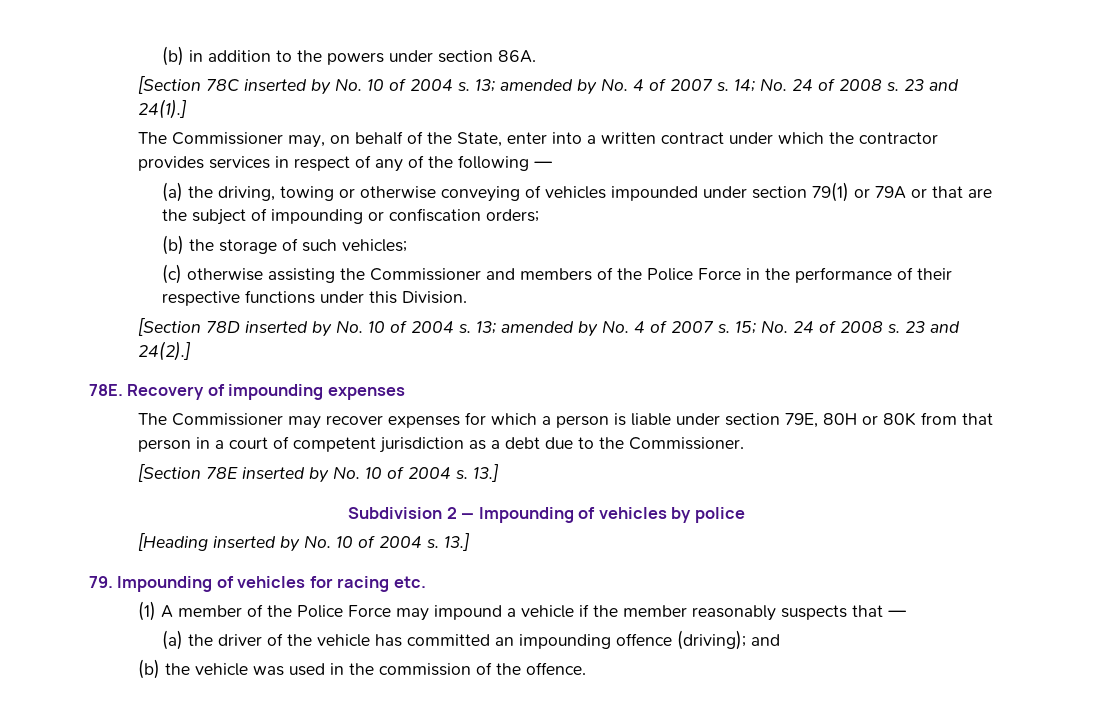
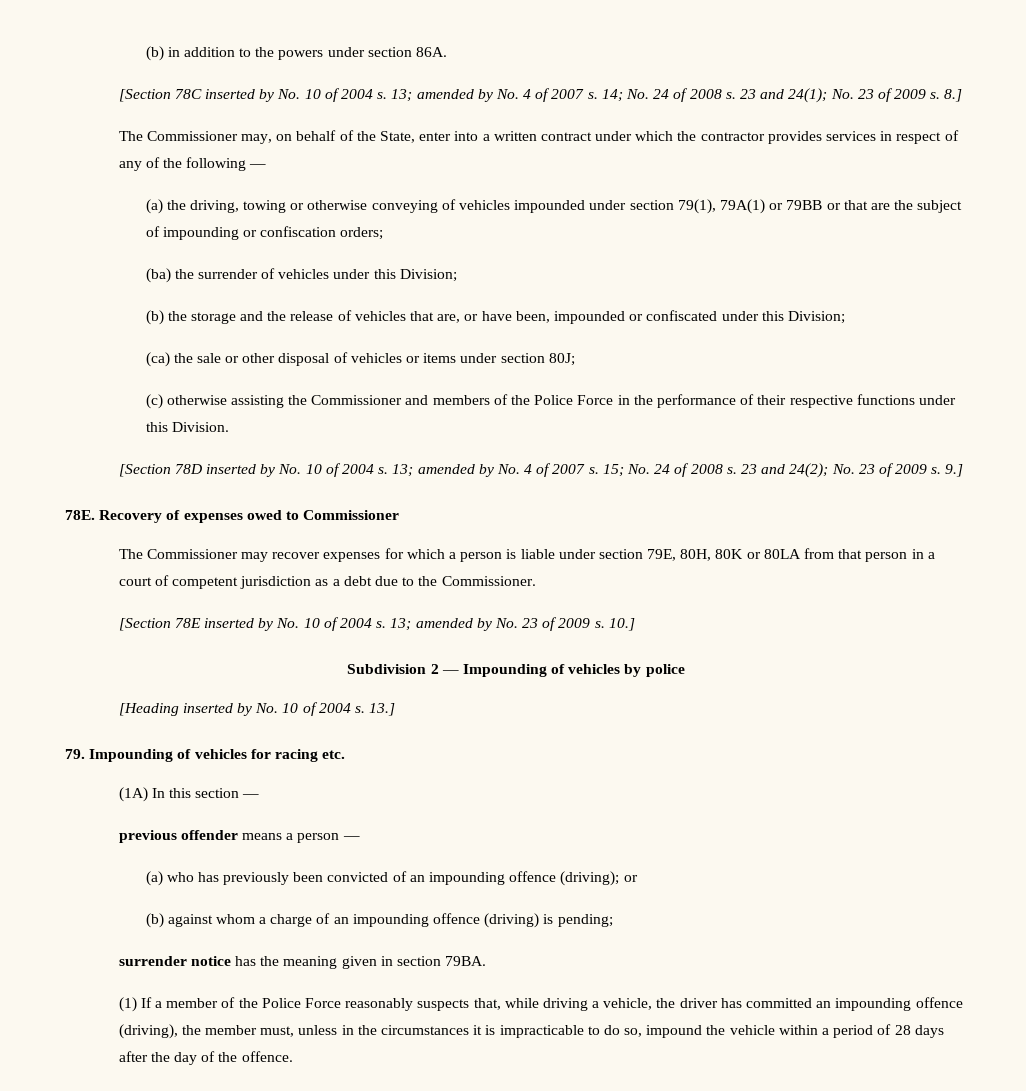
[137,99,187,119] 24(1).] -> [788,88,963,103] 24(1); No. 23 of 2009 s. 8.]
[812,182,907,202] 79(1) or 79A -> [677,199,823,214] 79(1), 79A(1) or 79BB
[162,235,408,255] (b) the storage of such vehicles; -> [145,268,457,283] [145,310,845,325] [145,352,575,367] (ba) the surrender of vehicles under this Division; // (b) the storage and the release of vehicles that are, or have been, impounded or confiscated under this Division; // (ca) the sale or other disposal of vehicles or items under section 80J;
[137,341,191,361] 24(2).] -> [789,463,964,478] 24(2); No. 23 of 2009 s. 9.]
[228,384,405,400] impounding expenses -> [183,510,400,523] expenses owed to Commissioner
[822,412,916,426] 80H or 80K -> [680,549,801,561] 80H, 80K or 80LA
[472,464,499,482] 13.] -> [390,617,635,631] 13; amended by No. 23 of 2009 s. 10.]
(426, 582) none -> [118,787,260,802] [118,830,360,843] [145,871,638,886] [145,913,613,928] [118,956,487,969] // (1A) In this section — // previous offender means a person — // (a) who has previously been convicted of an impounding offence (driving); or // (b) against whom a charge of an impounding offence (driving) is pending; // surrender notice has the meaning given in section 79BA.
[160,605,173,618] A -> [140,997,163,1008] If a
[395,604,907,621] [162,630,371,650] may impound a vehicle if the member reasonably suspects that — // (a) the driver of the vehicle -> [345,998,718,1011] reasonably suspects that, while driving a vehicle, the driver
[677,630,781,650] [137,659,471,679] (driving); and // (b) the vehicle was used in the commission -> [118,1024,944,1039] [118,1051,198,1065] (driving), the member must, unless in the circumstances it is impracticable to do so, impound the vehicle within a period of 28 days after the day

